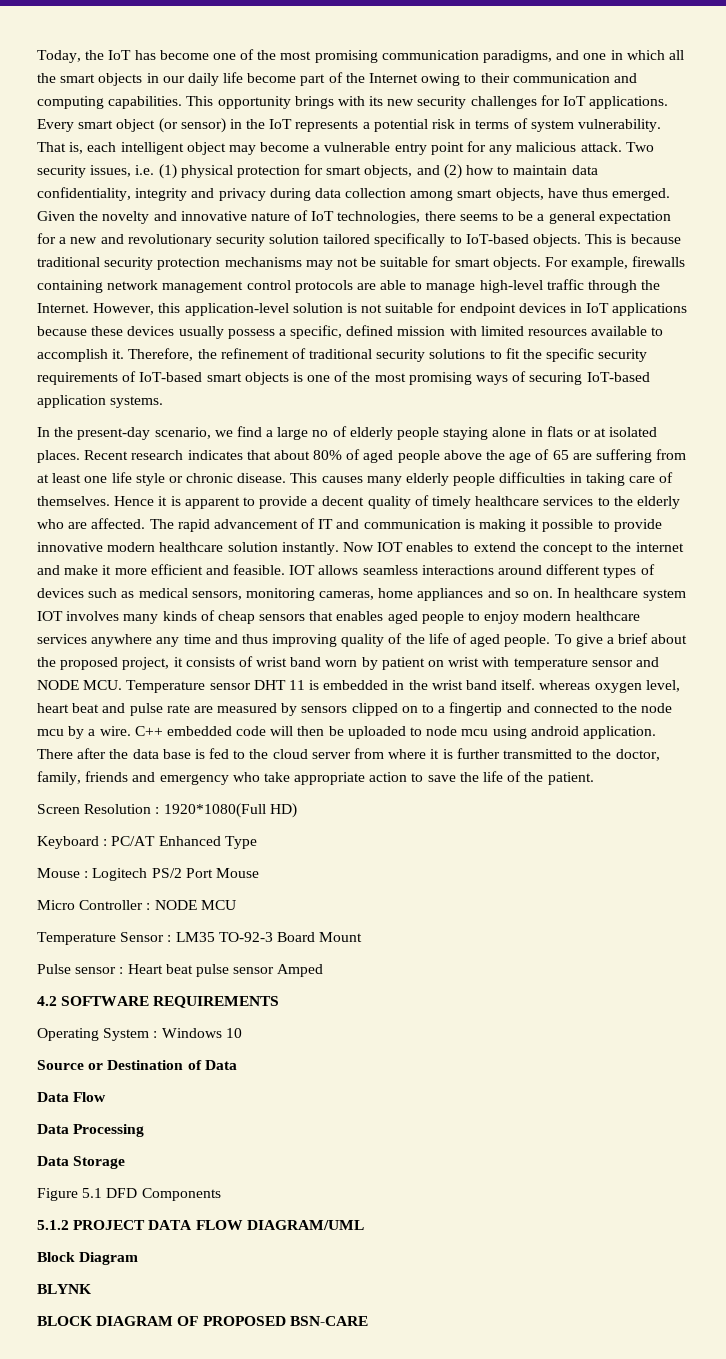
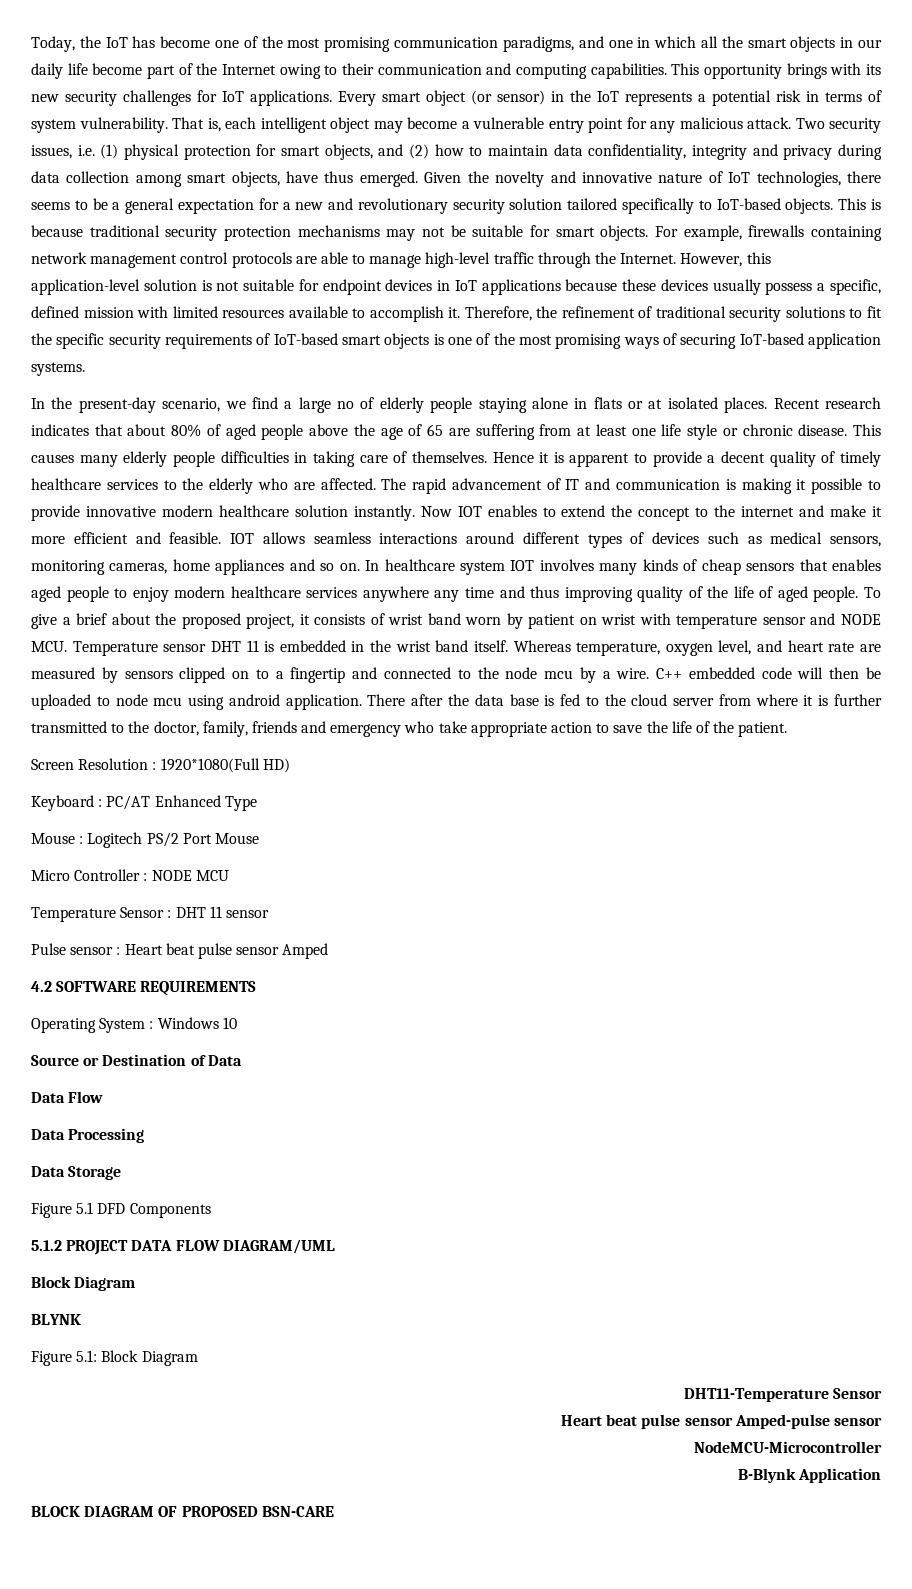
[539,680,680,693] [37,703,163,716] whereas oxygen level, heart beat and pulse -> [513,640,824,656] Whereas temperature, oxygen level, and heart
[175,932,363,942] LM35 TO-92-3 Board Mount -> [175,906,269,918] DHT 11 sensor
(91, 1289) none -> [31,1350,198,1366] [683,1388,882,1402] [561,1414,882,1429] [694,1441,882,1453] [737,1468,881,1483] // Figure 5.1: Block Diagram // DHT11-Temperature Sensor // Heart beat pulse sensor Amped-pulse sensor // NodeMCU-Microcontroller // B-Blynk Application

